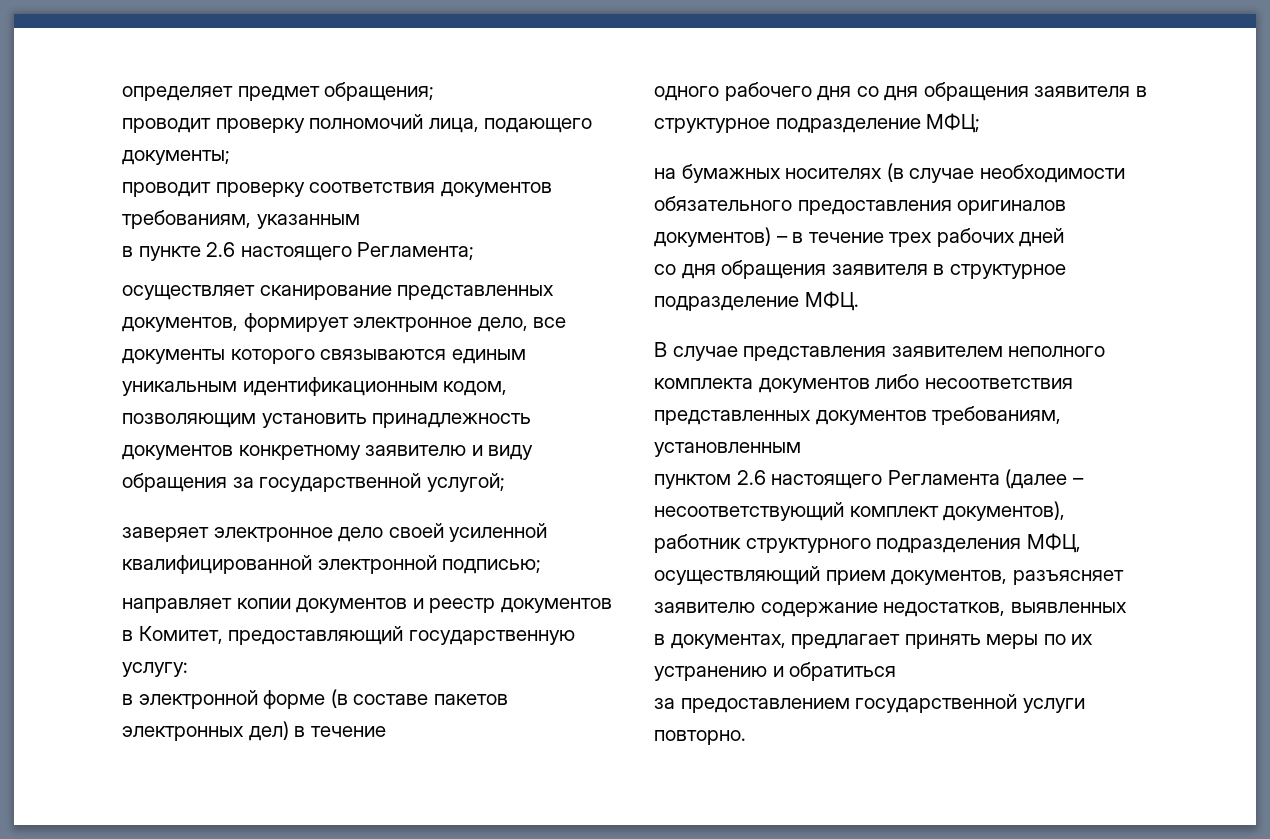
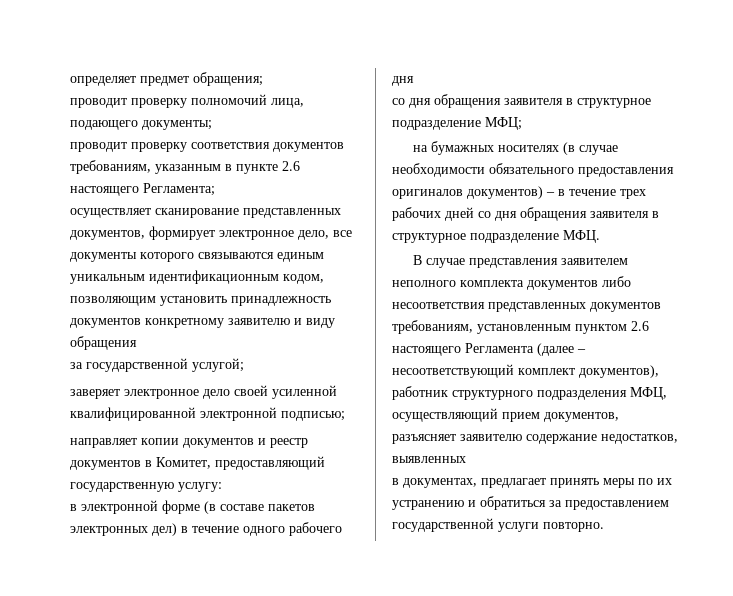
(360, 221) // -> (221, 169) none
(227, 482) none -> (137, 343) //
(386, 731) // -> (239, 529) none
(852, 93) none -> (414, 81) //
(1065, 237) // -> (474, 214) none
(801, 449) // -> (571, 329) none
(897, 671) // -> (546, 503) none

